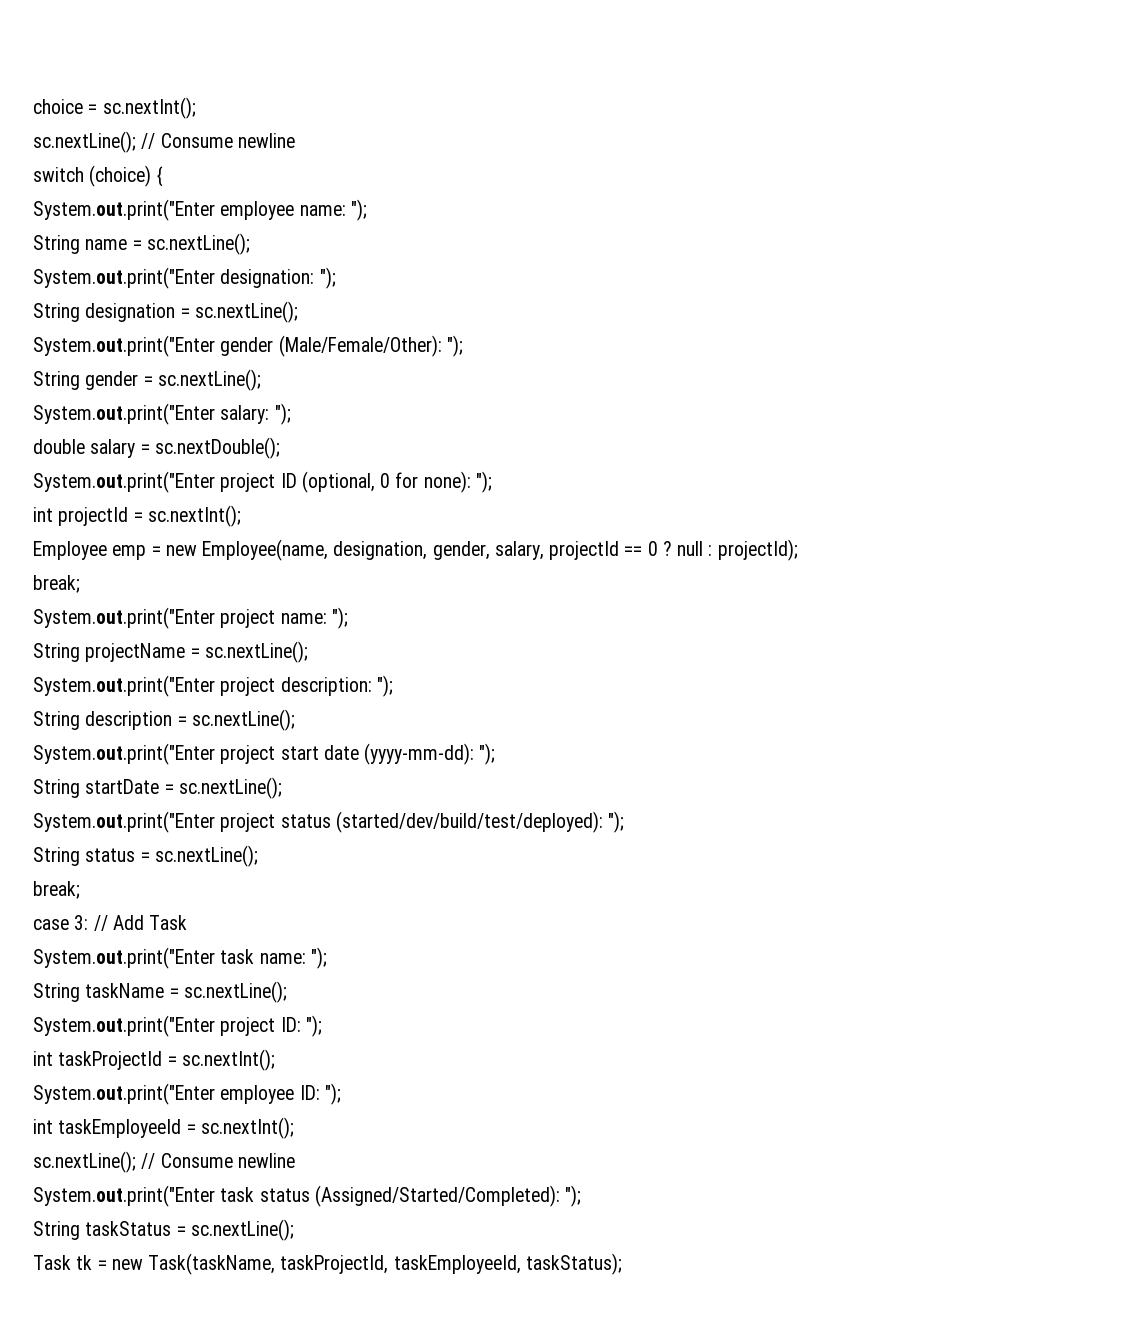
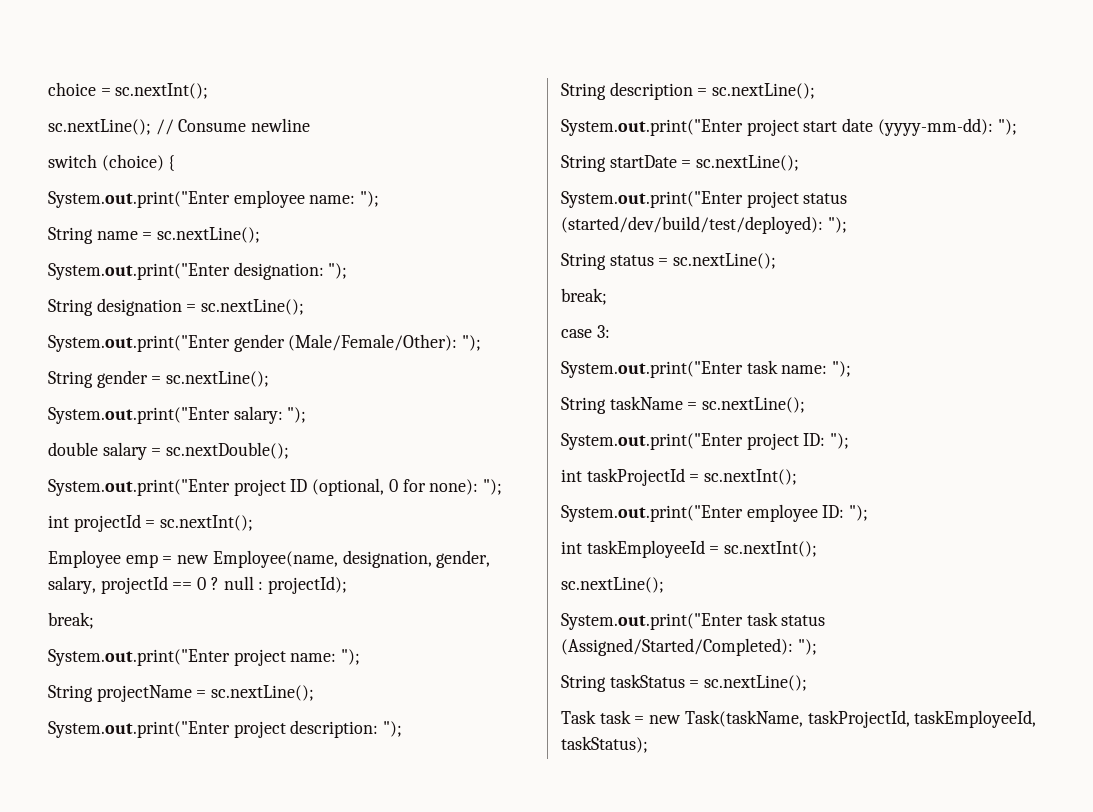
[93,915,188,931] // Add Task -> (610, 331) none
[141,1153,295,1169] // Consume newline -> (664, 585) none
[76,1255,93,1270] tk -> [599,710,631,724] task

